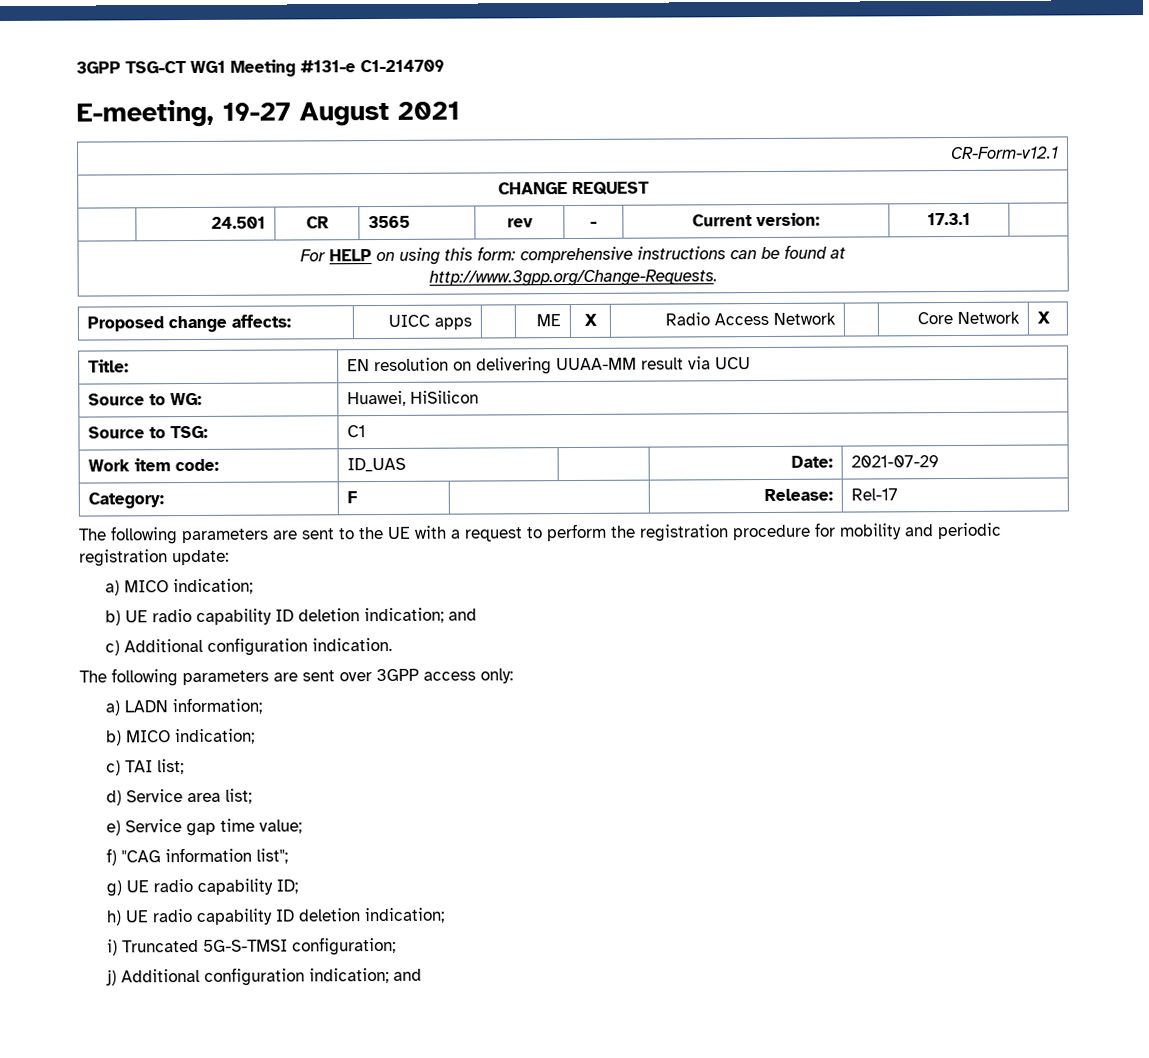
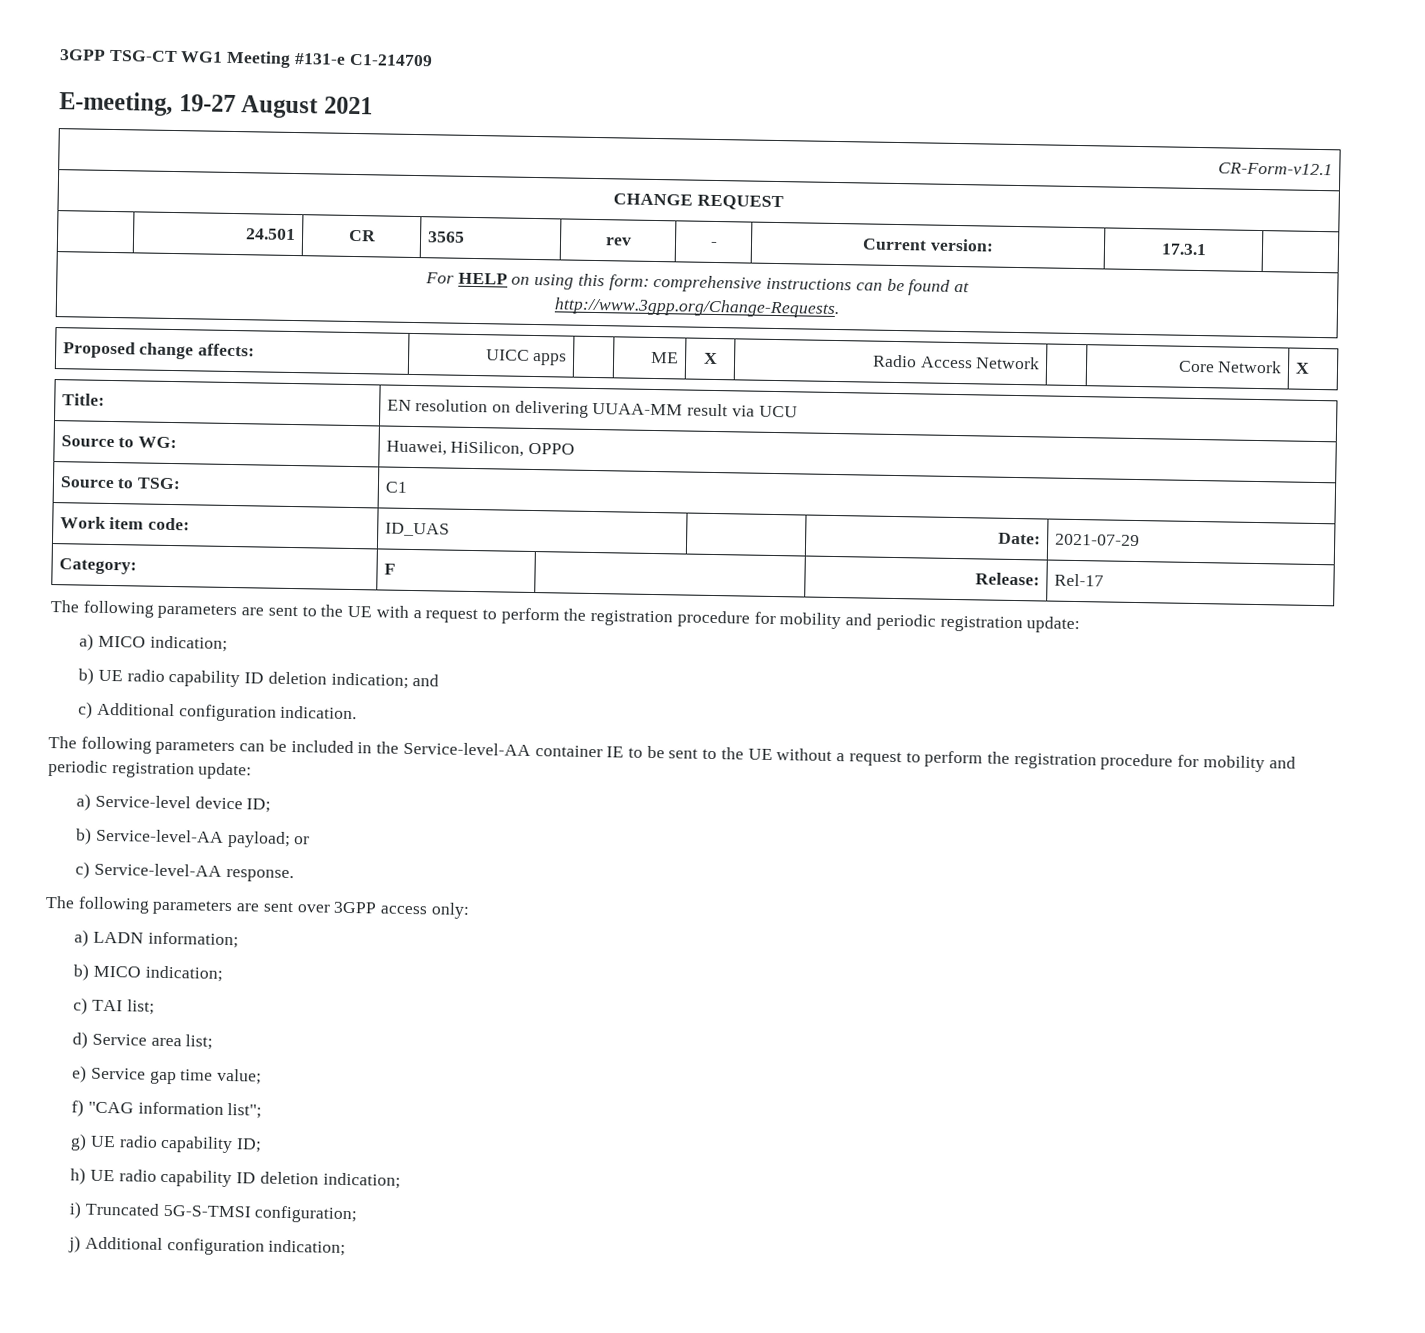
[409,390,479,404] HiSilicon -> [450,440,575,457] HiSilicon, OPPO
(393, 644) none -> [48,736,1296,773] [48,760,253,780] [76,793,272,813] [75,827,311,849] [75,861,294,883] // The following parameters can be included in the Service-level-AA container IE to be sent to the UE without a request to perform the registration procedure for mobility and periodic registration update: // a) Service-level device ID; // b) Service-level-AA payload; or // c) Service-level-AA response.
[393,968,423,981] and -> (347, 1248) none

